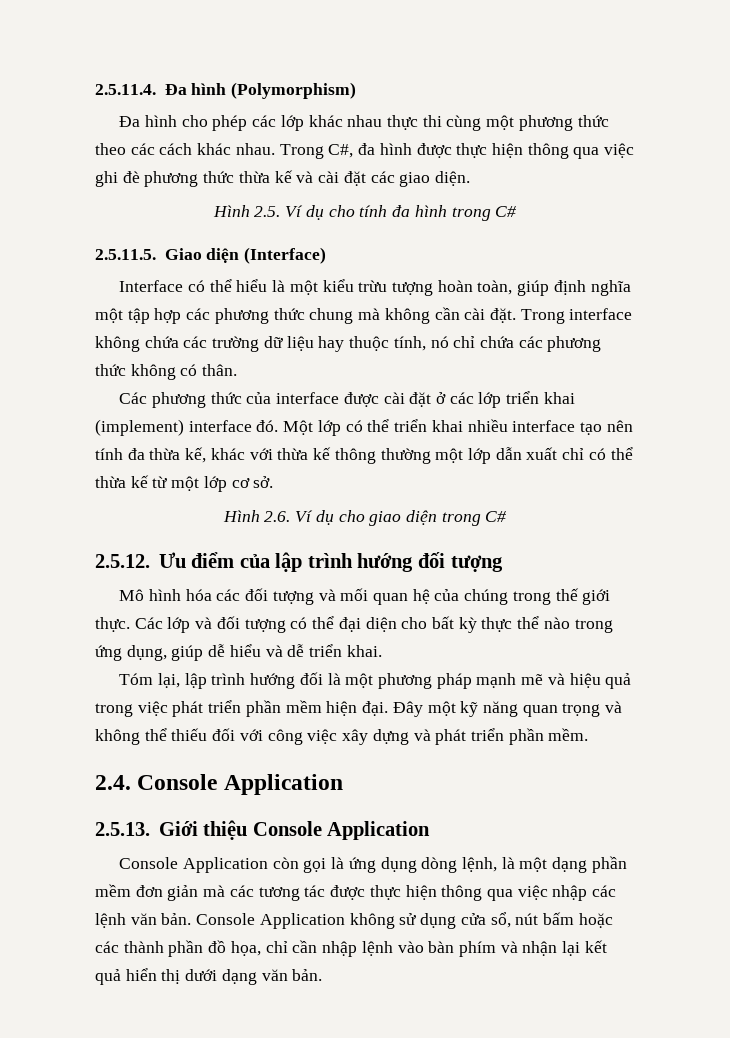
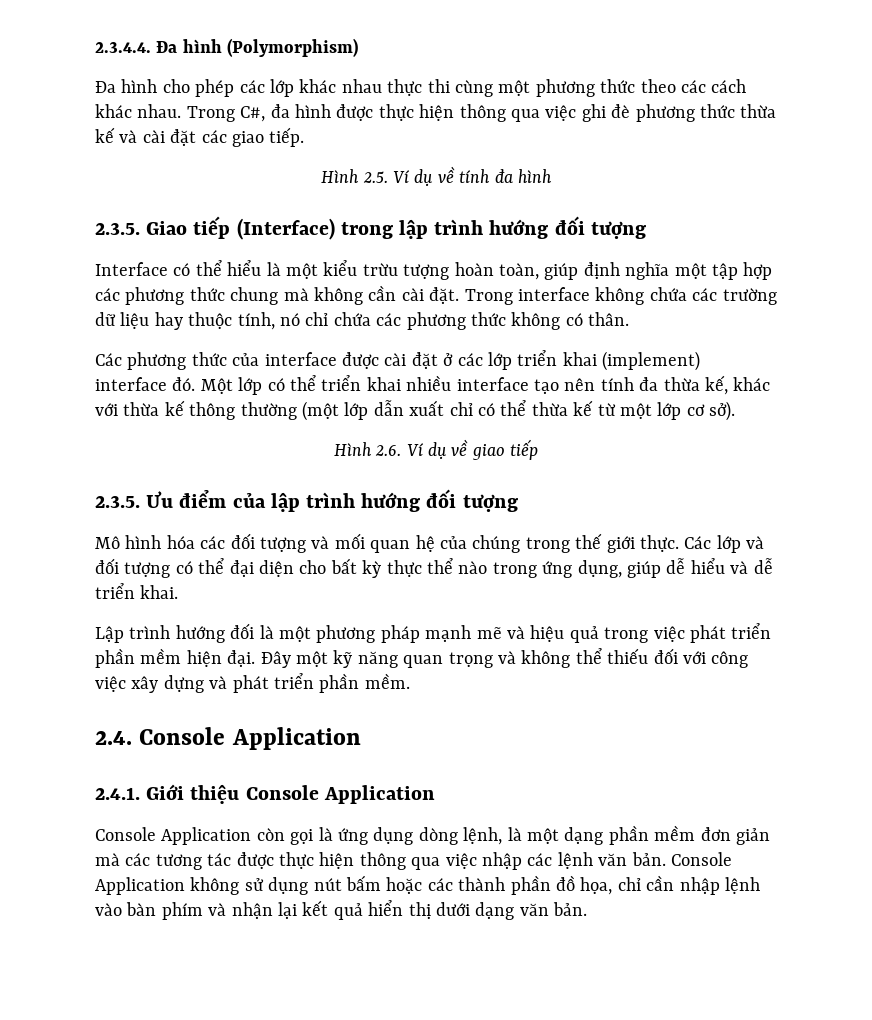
[95,84,156,95] 2.5.11.4. -> [95,42,151,53] 2.3.4.4.
[434,171,470,186] diện. -> [269,127,305,147] tiếp.
[328,205,355,217] cho -> [437,166,455,183] về
[451,206,518,221] [95,247,327,264] trong C# // 2.5.11.5. Giao diện (Interface) -> [95,216,646,240] // 2.3.5. Giao tiếp (Interface) trong lập trình hướng đối tượng
[435,448,464,463] một -> [302,401,339,421] (một
[253,476,274,488] sở. -> [709,401,736,421] sở).
[338,510,508,526] [95,554,150,568] cho giao diện trong C# // 2.5.12. -> [451,439,539,460] [95,496,140,508] về giao tiếp // 2.3.5.
[119,673,207,689] Tóm lại, lập -> [95,626,124,643] Lập
[95,822,150,836] 2.5.13. -> [95,787,140,800] 2.4.1.
[460,912,511,928] cửa sổ, -> (309, 886) none

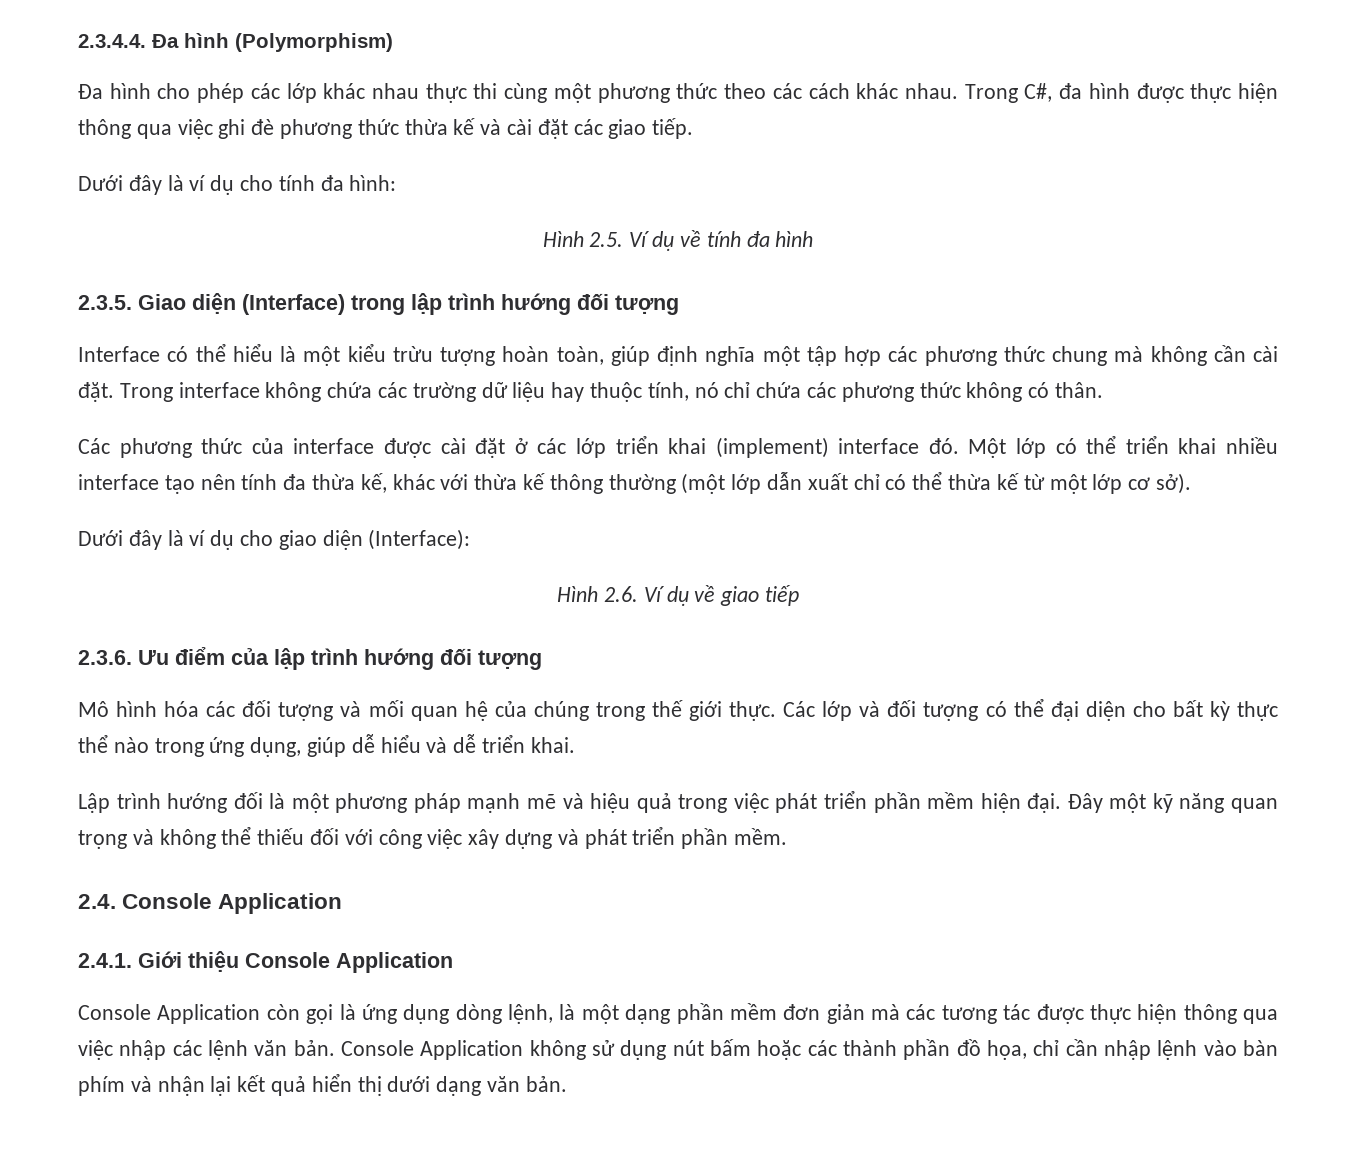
(305, 137) none -> [78,175,397,195] // Dưới đây là ví dụ cho tính đa hình:
[193,216,231,239] tiếp -> [192,293,236,314] diện
(736, 411) none -> [78,529,471,550] // Dưới đây là ví dụ cho giao diện (Interface):
[95,496,140,508] 2.3.5. -> [78,650,132,665] 2.3.6.

